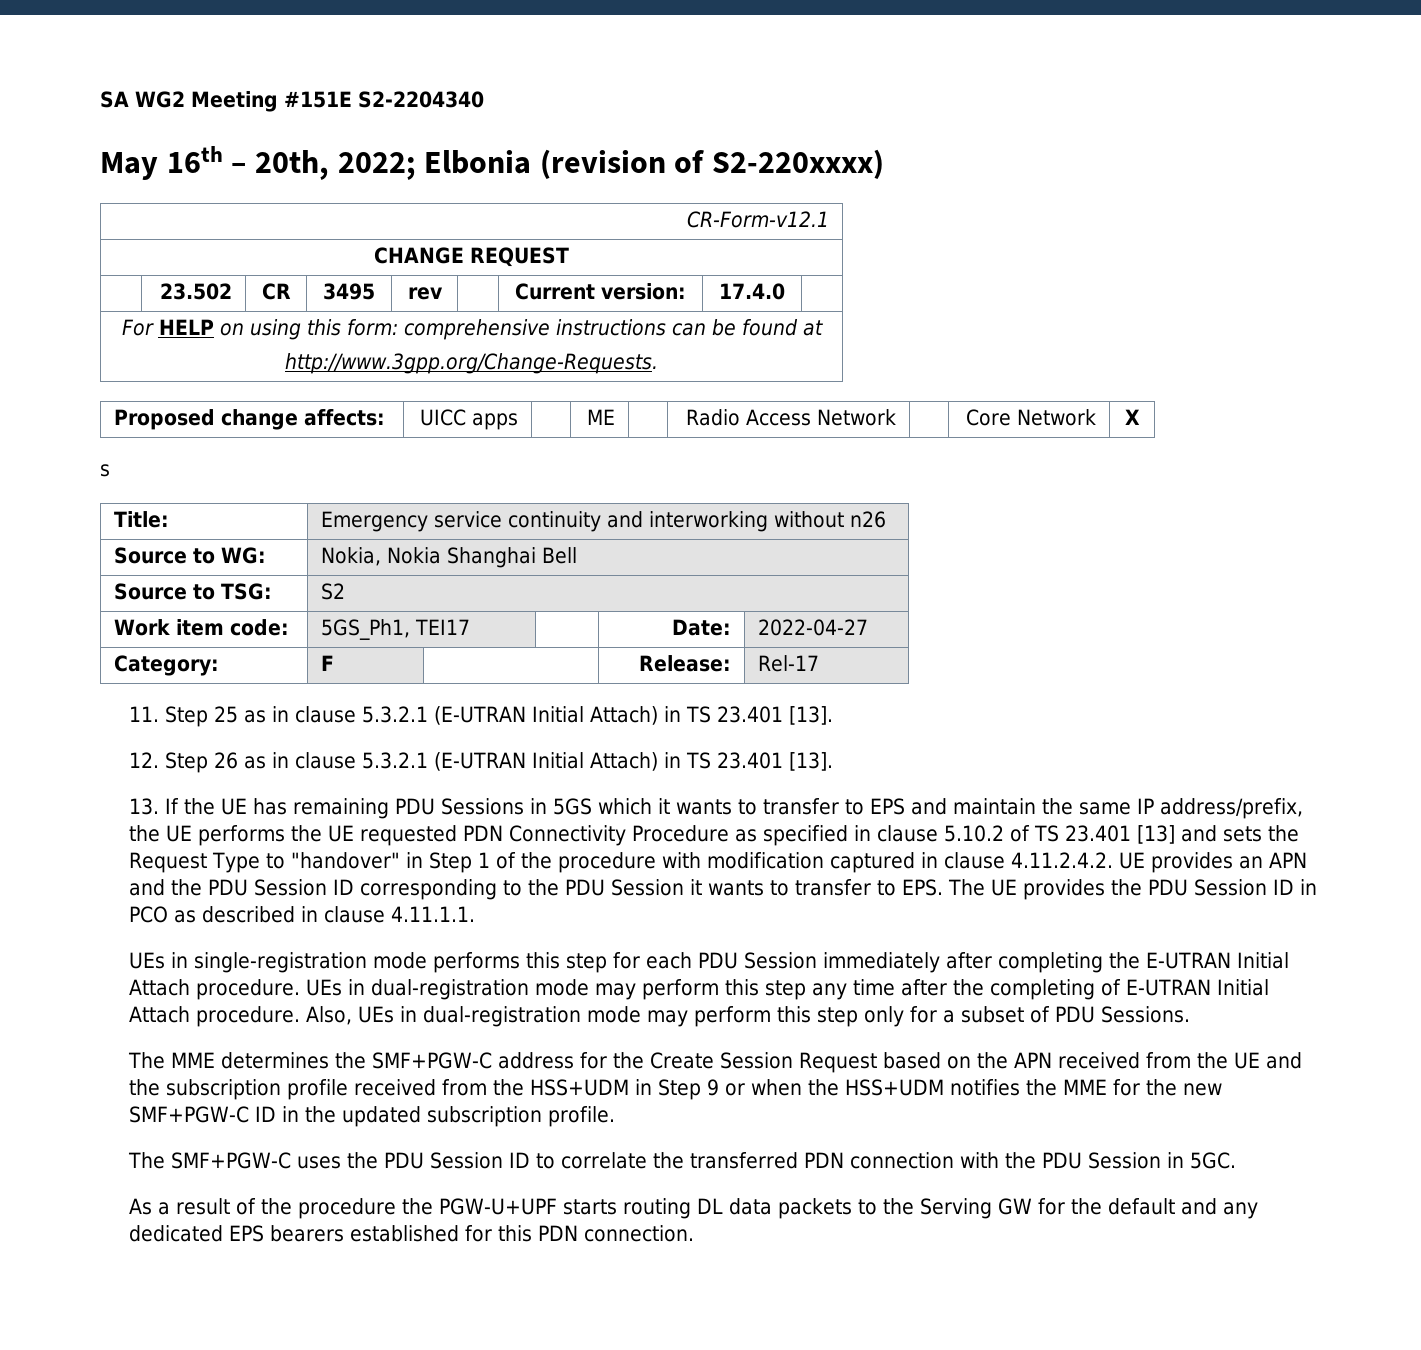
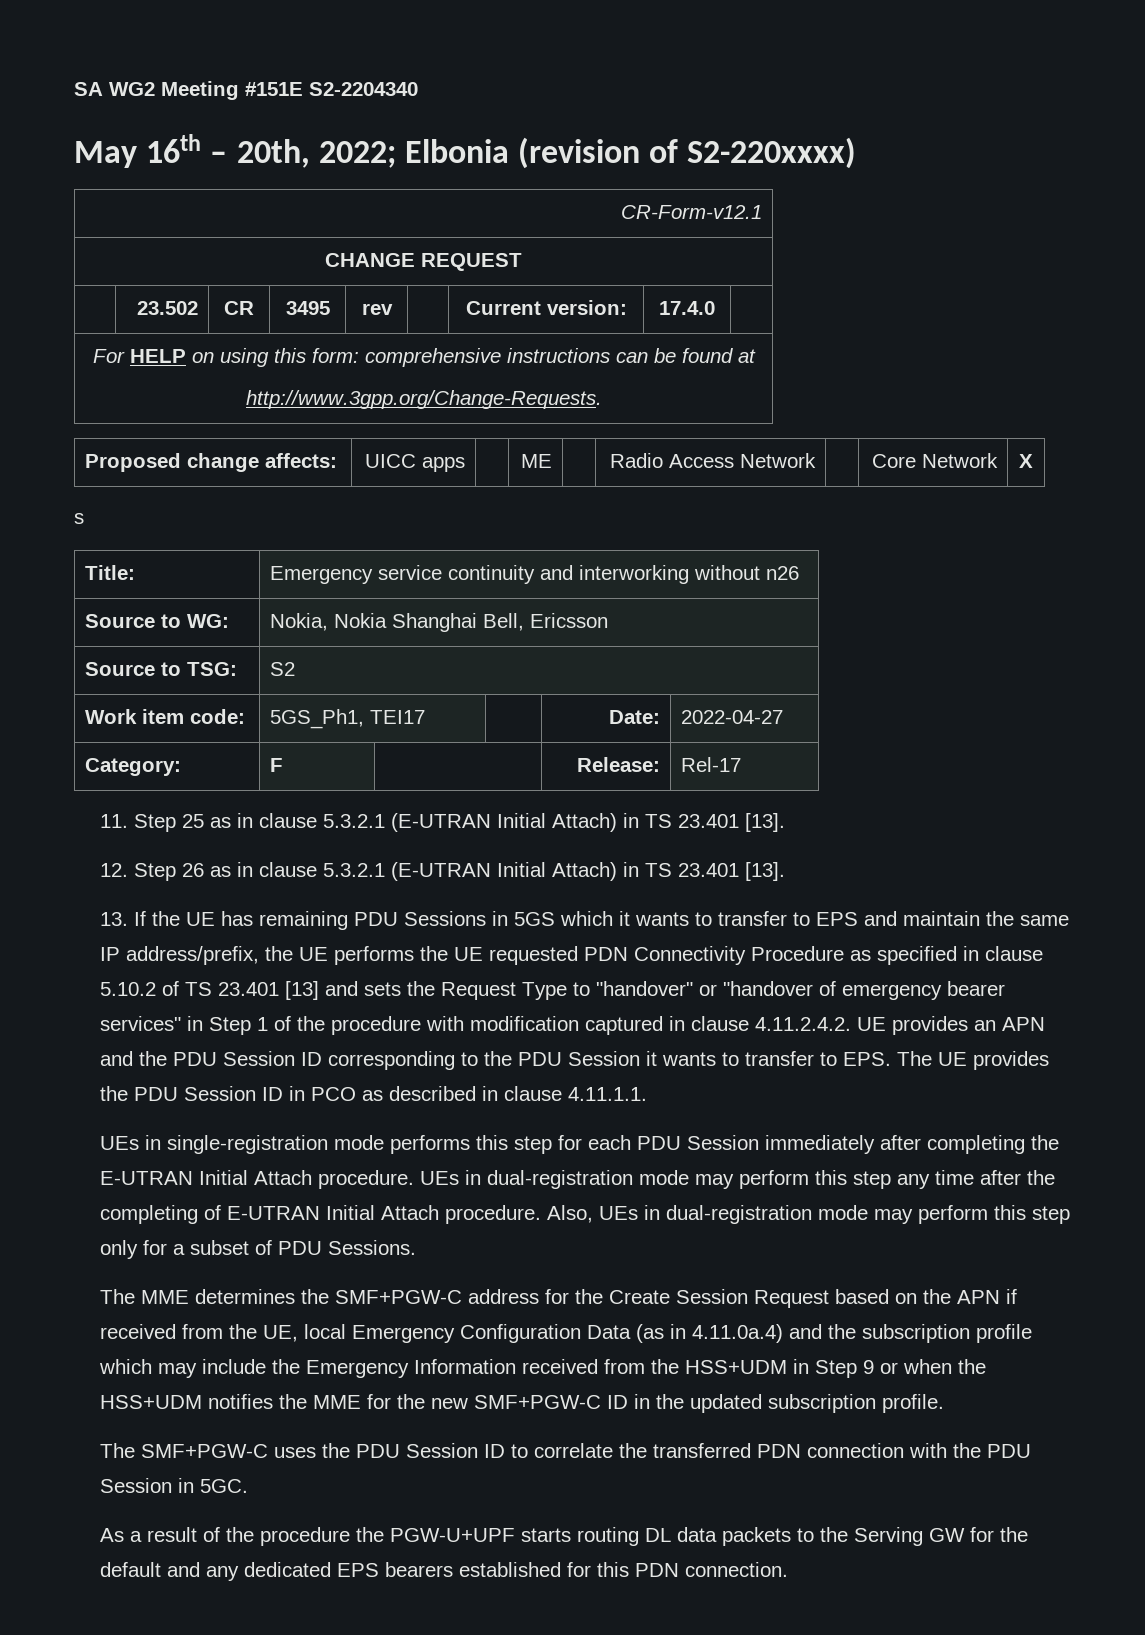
[542,547,578,564] Bell -> [483,613,609,631] Bell, Ericsson
(401, 860) none -> [699,981,1006,1000] [100,1016,182,1031] or "handover of emergency bearer services"
[1058,1052,1303,1069] [129,1079,349,1100] received from the UE and the subscription profile -> [1006,1289,1018,1304] [100,1324,1033,1343] [99,1359,517,1378] if received from the UE, local Emergency Configuration Data (as in 4.11.0a.4) and the subscription profile which may include the Emergency Information

